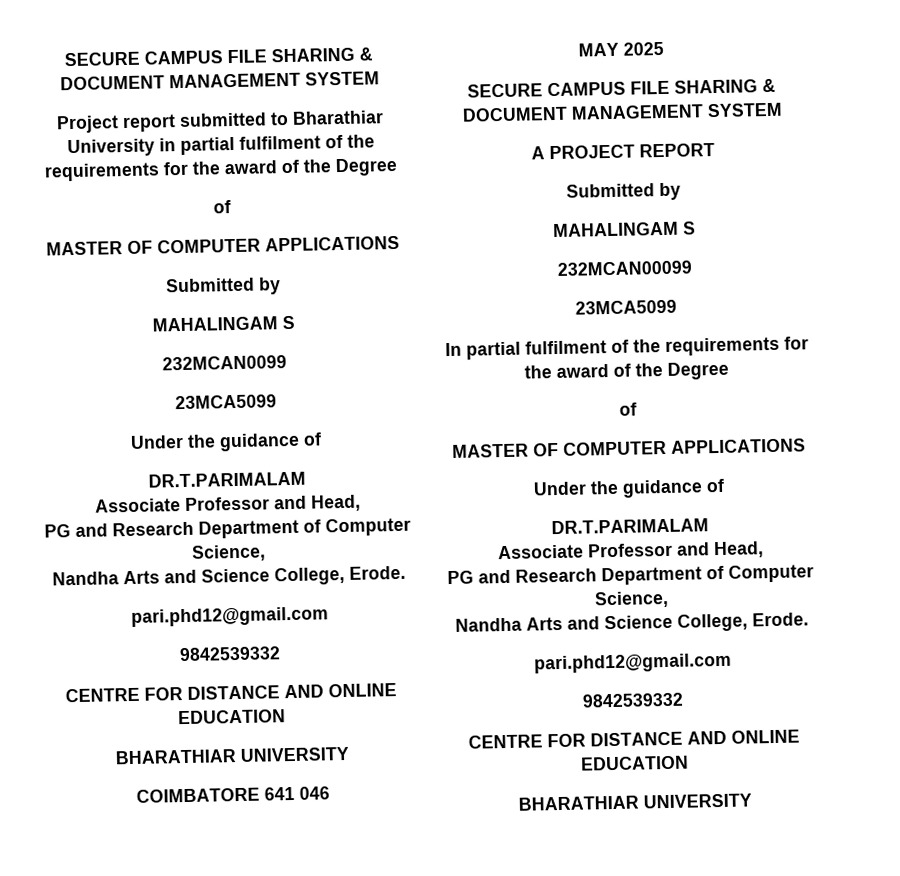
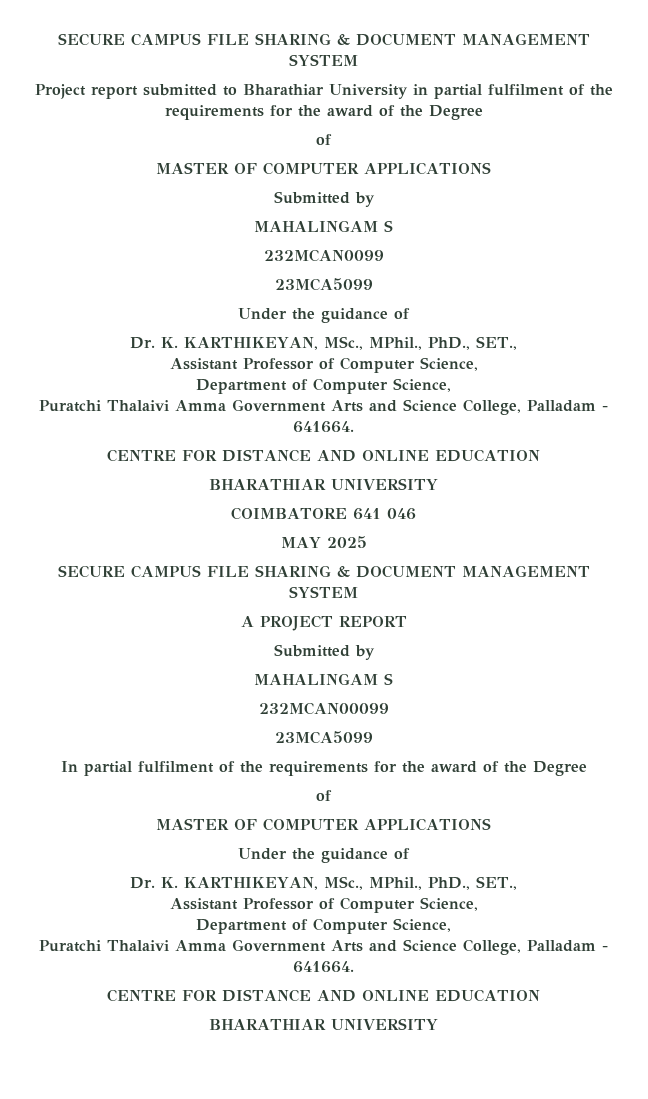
[147,471,306,488] [94,494,361,513] [44,517,411,539] [190,544,266,562] [51,565,406,586] [130,606,329,627] [179,646,281,662] DR.T.PARIMALAM // Associate Professor and Head, // PG and Research Department of Computer Science, // Nandha Arts and Science College, Erode. // pari.phd12@gmail.com // 9842539332 -> [130,336,517,350] [169,357,478,373] [196,378,451,394] [39,399,608,415] [293,421,354,433] Dr. K. KARTHIKEYAN, MSc., MPhil., PhD., SET., // Assistant Professor of Computer Science, // Department of Computer Science, // Puratchi Thalaivi Amma Government Arts and Science College, Palladam - 641664.
[550,518,709,535] [497,541,764,560] [447,564,814,586] [593,590,669,609] [454,612,809,632] [533,652,732,674] [582,692,684,708] DR.T.PARIMALAM // Associate Professor and Head, // PG and Research Department of Computer Science, // Nandha Arts and Science College, Erode. // pari.phd12@gmail.com // 9842539332 -> [130,876,517,890] [169,897,478,913] [196,918,451,934] [39,939,608,955] [293,961,354,973] Dr. K. KARTHIKEYAN, MSc., MPhil., PhD., SET., // Assistant Professor of Computer Science, // Department of Computer Science, // Puratchi Thalaivi Amma Government Arts and Science College, Palladam - 641664.

